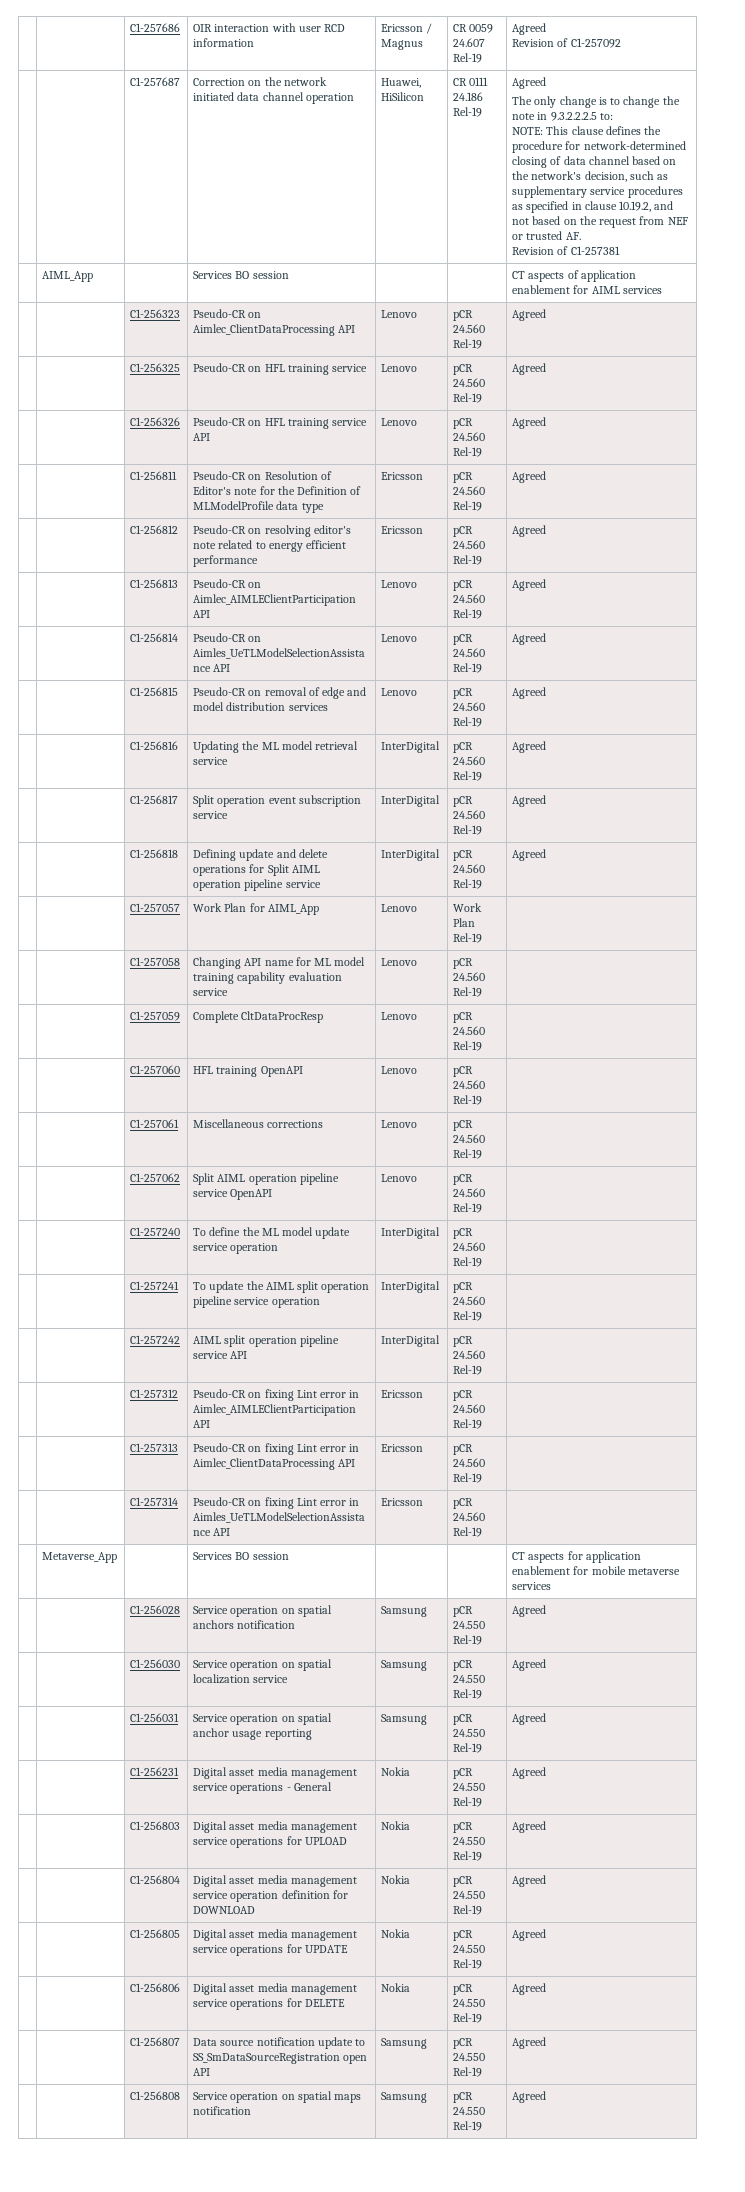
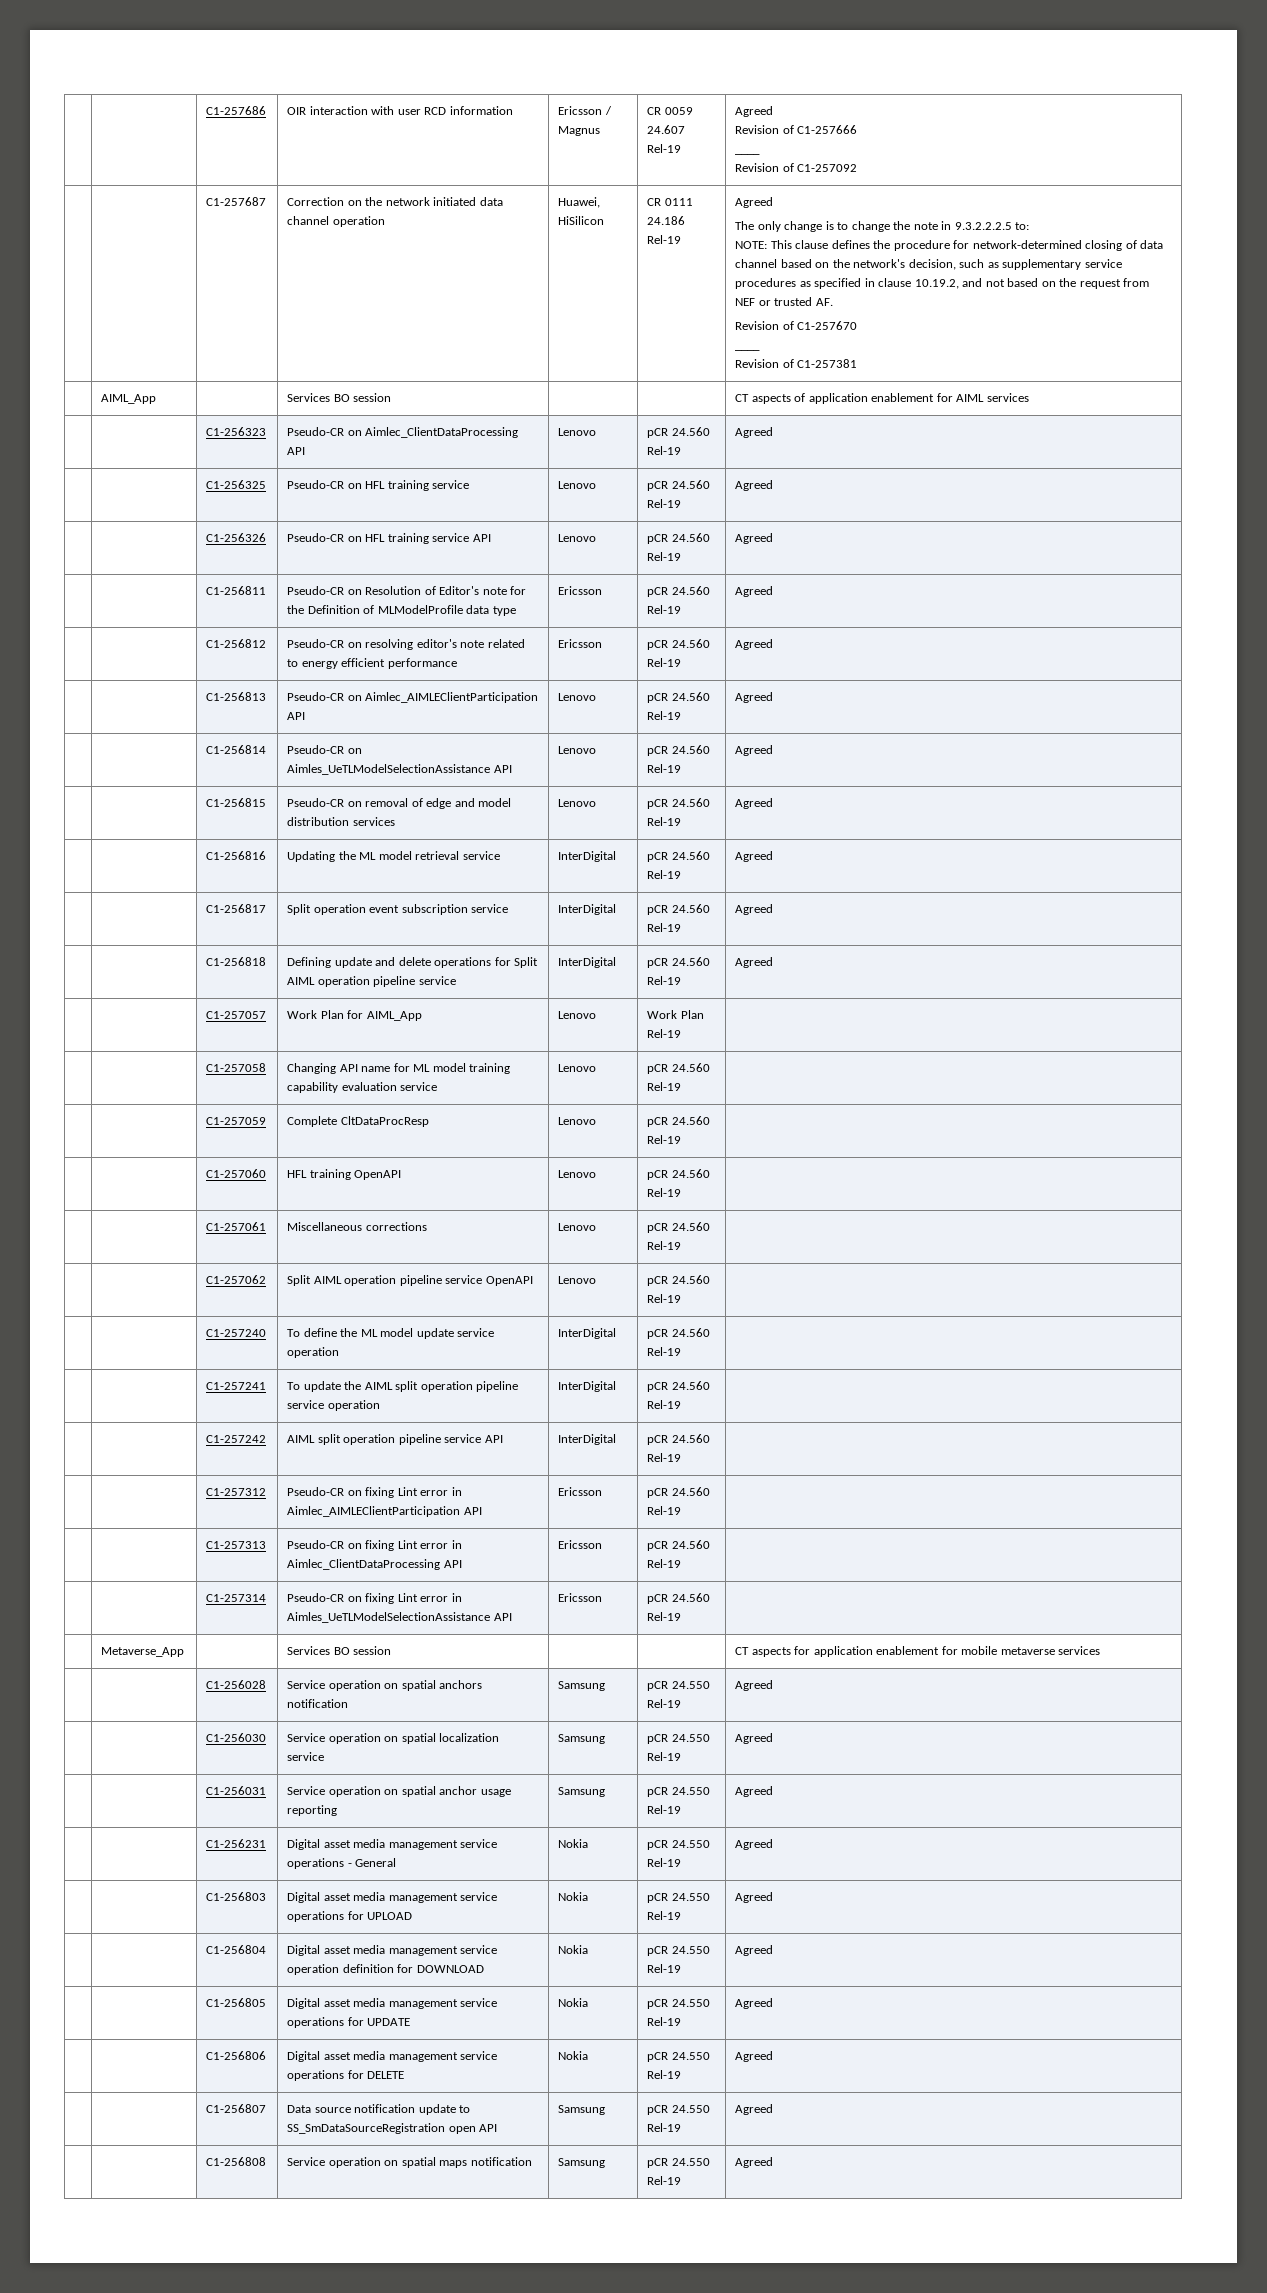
(547, 29) none -> [735,125,858,134] [735,153,761,155] // Revision of C1-257666 // ____
(581, 236) none -> [735,321,858,330] [735,349,761,351] // Revision of C1-257670 // ____

